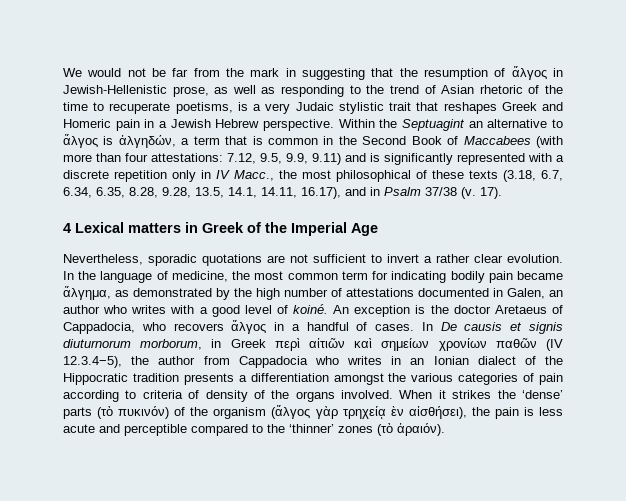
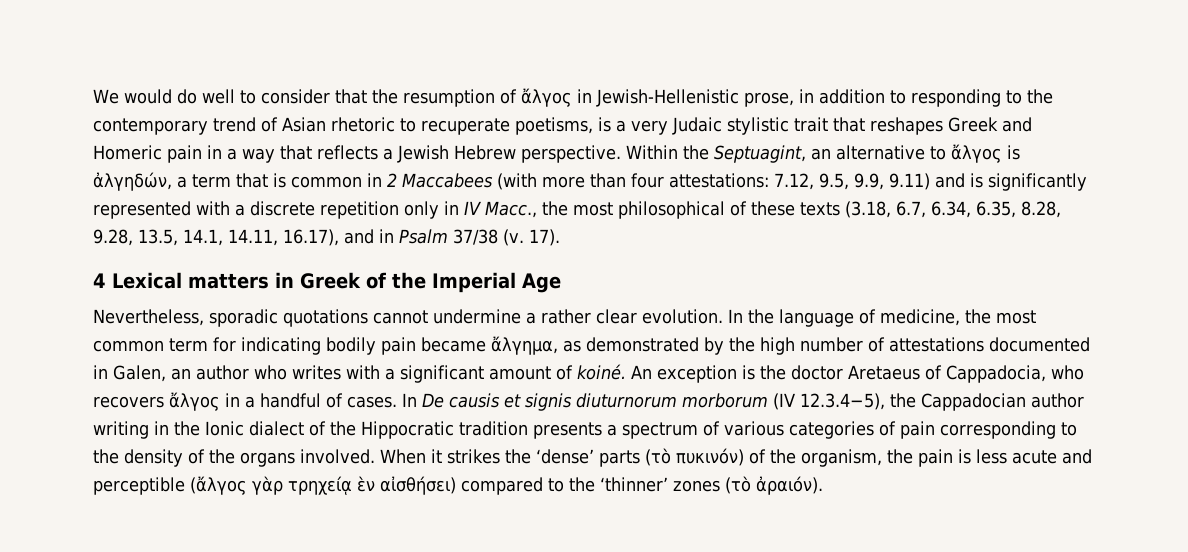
[127,68,365,80] not be far from the mark in suggesting -> [176,89,330,104] do well to consider
[214,85,276,94] as well as -> [798,89,906,104] in addition to
(385, 89) none -> [93,118,208,135] contemporary
[528,85,564,94] [63,102,88,111] of the time -> (395, 124) none
(167, 124) none -> [242,145,393,163] way that reflects a
[402,119,466,131] Septuagint -> [714,145,806,163] Septuagint,
[338,136,459,145] the Second Book of -> [387,173,397,187] 2
[267,254,419,263] are not sufficient to invert -> [373,309,521,324] cannot undermine
[211,305,272,317] good level -> [400,365,551,383] significant amount
[140,338,563,351] [63,356,469,368] morborum, in Greek περὶ αἰτιῶν καὶ σημείων χρονίων παθῶν (IV 12.3.4−5), the author from Cappadocia who writes in an Ionian -> [682,393,1084,411] [93,421,244,439] morborum (IV 12.3.4−5), the Cappadocian author writing in the Ionic
[250,373,407,385] differentiation amongst the -> [622,421,720,439] spectrum of
[63,390,200,402] according to criteria of -> [940,421,1077,439] [93,449,119,464] corresponding to the
[213,405,467,419] organism (ἄλγος γὰρ τρηχείᾳ ὲν αἰσθήσει), -> [801,449,882,467] organism,
(187, 430) none -> [190,476,456,495] (ἄλγος γὰρ τρηχείᾳ ὲν αἰσθήσει)

